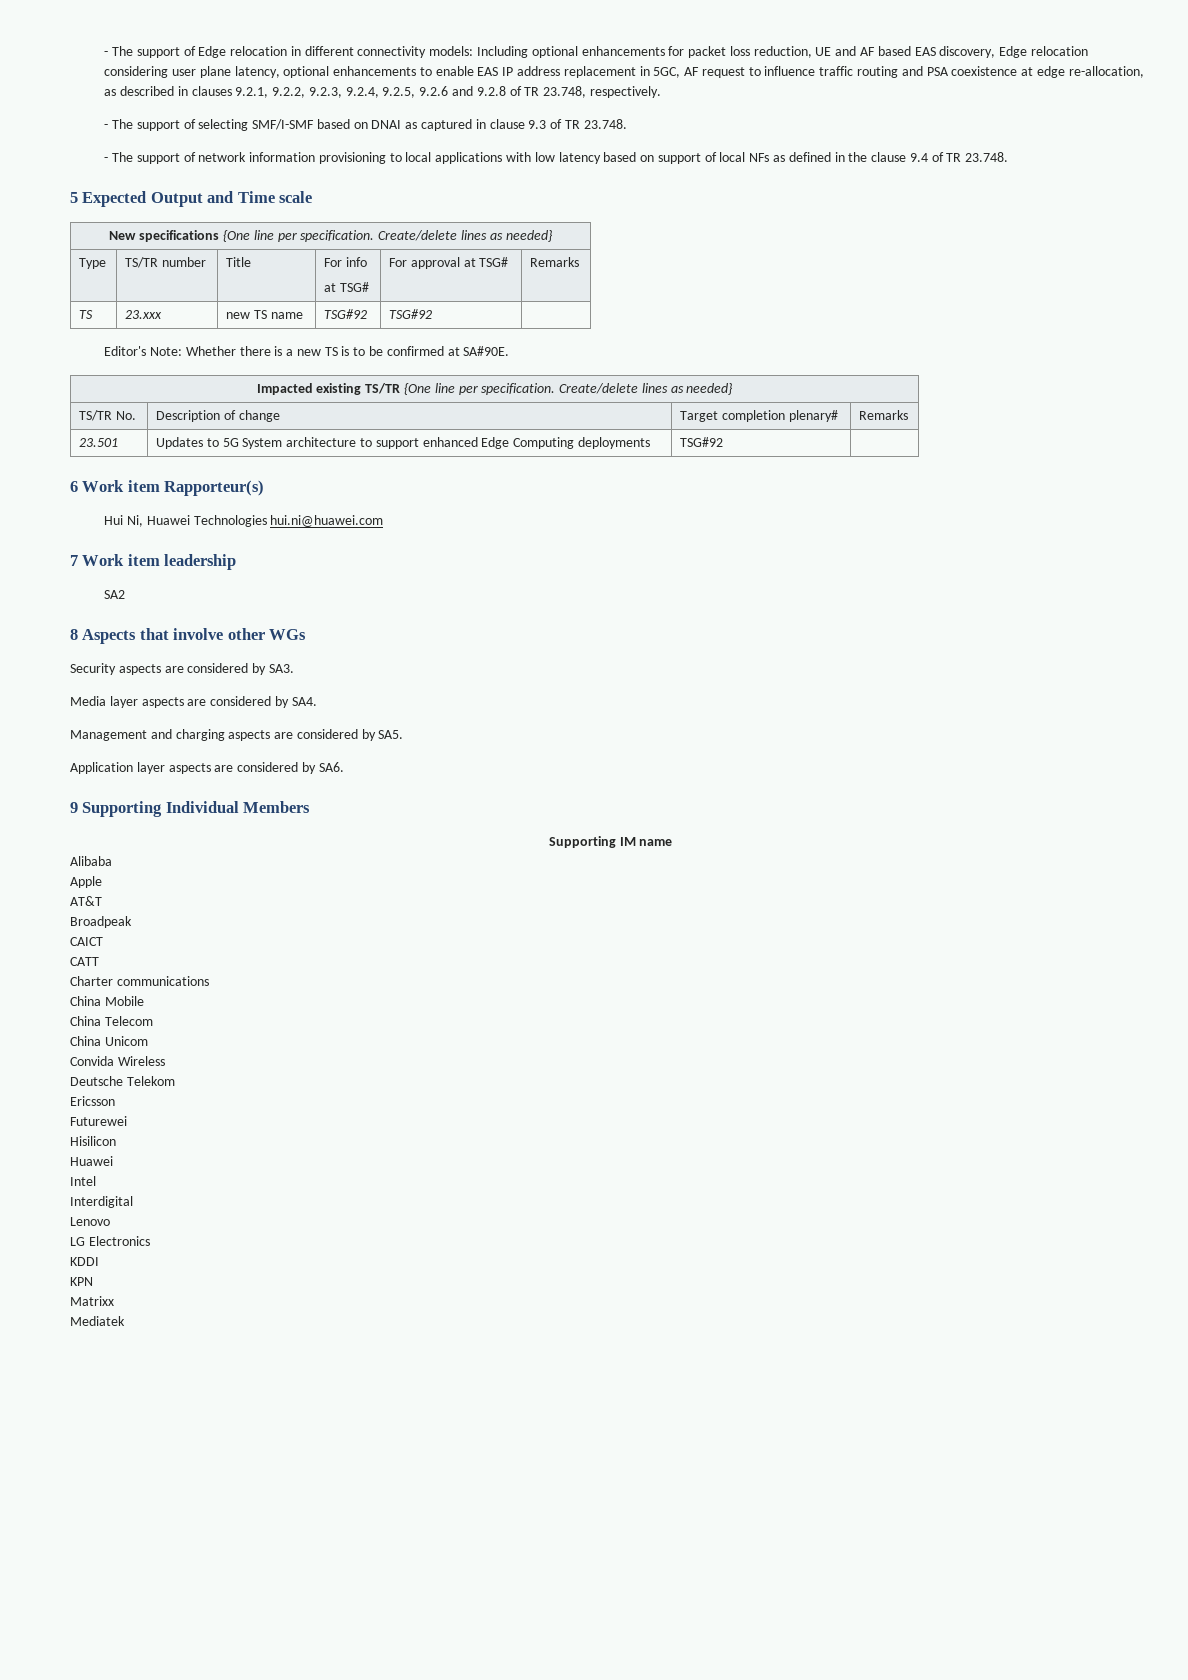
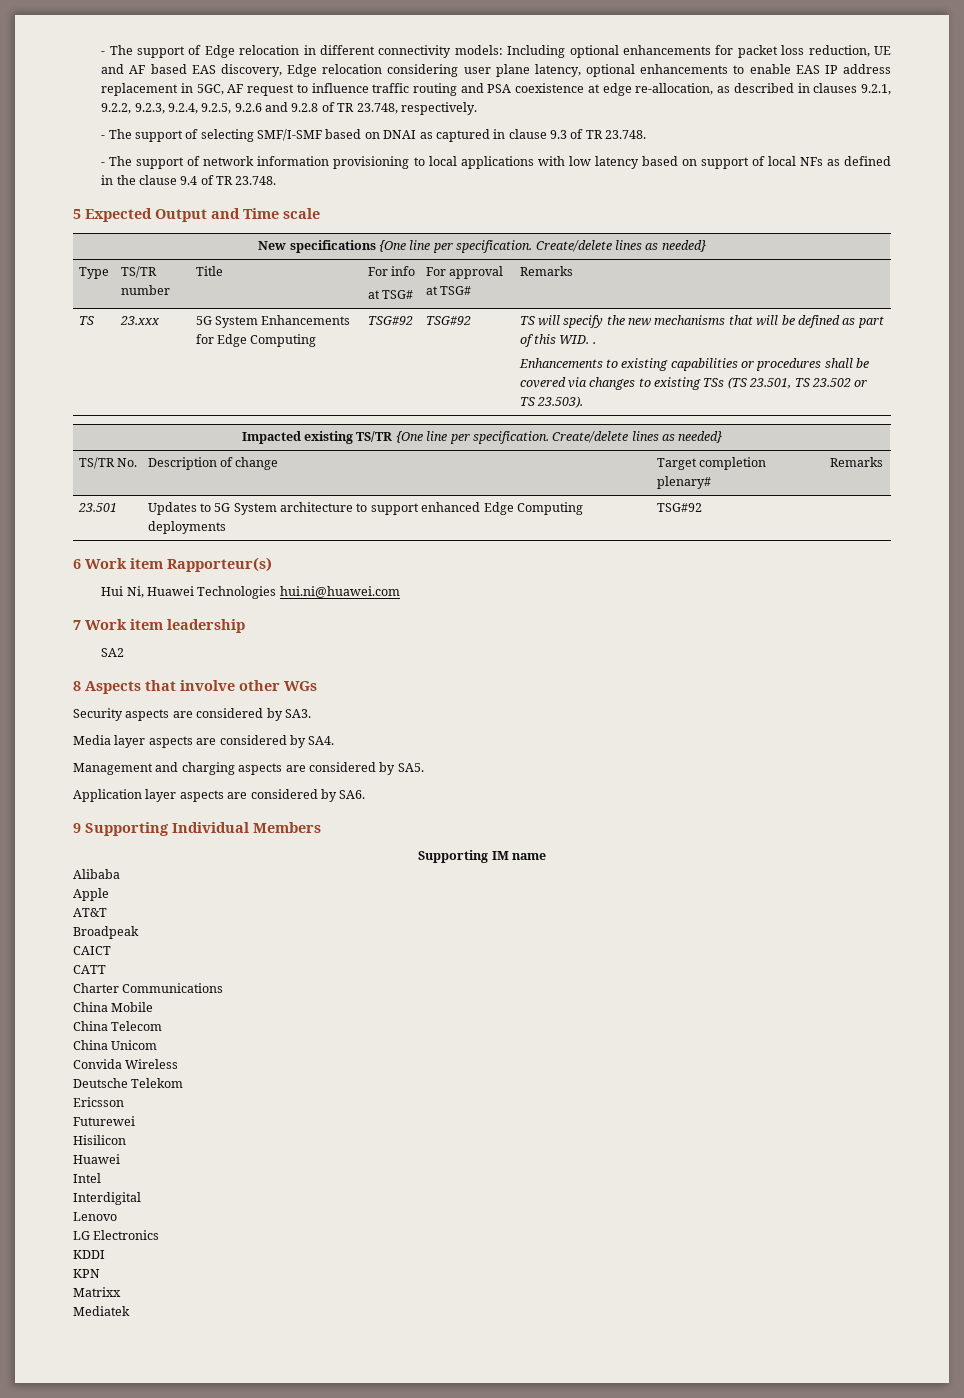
[226,310,303,319] [324,309,368,319] [389,309,433,319] [104,346,510,356] new TS name | TSG#92 | TSG#92 | // Editor's Note: Whether there is a new TS is to be confirmed at SA#90E. -> [195,315,351,328] [195,334,317,347] [367,316,413,325] [425,316,471,325] [519,315,884,328] [519,334,596,347] [518,358,870,371] [519,377,868,390] [519,396,583,408] 5G System Enhancements for Edge Computing | TSG#92 | TSG#92 | TS will specify the new mechanisms that will be defined as part of this WID. . // Enhancements to existing capabilities or procedures shall be covered via changes to existing TSs (TS 23.501, TS 23.502 or TS 23.503).
[116,976,209,986] communications -> [122,983,224,993] Communications

